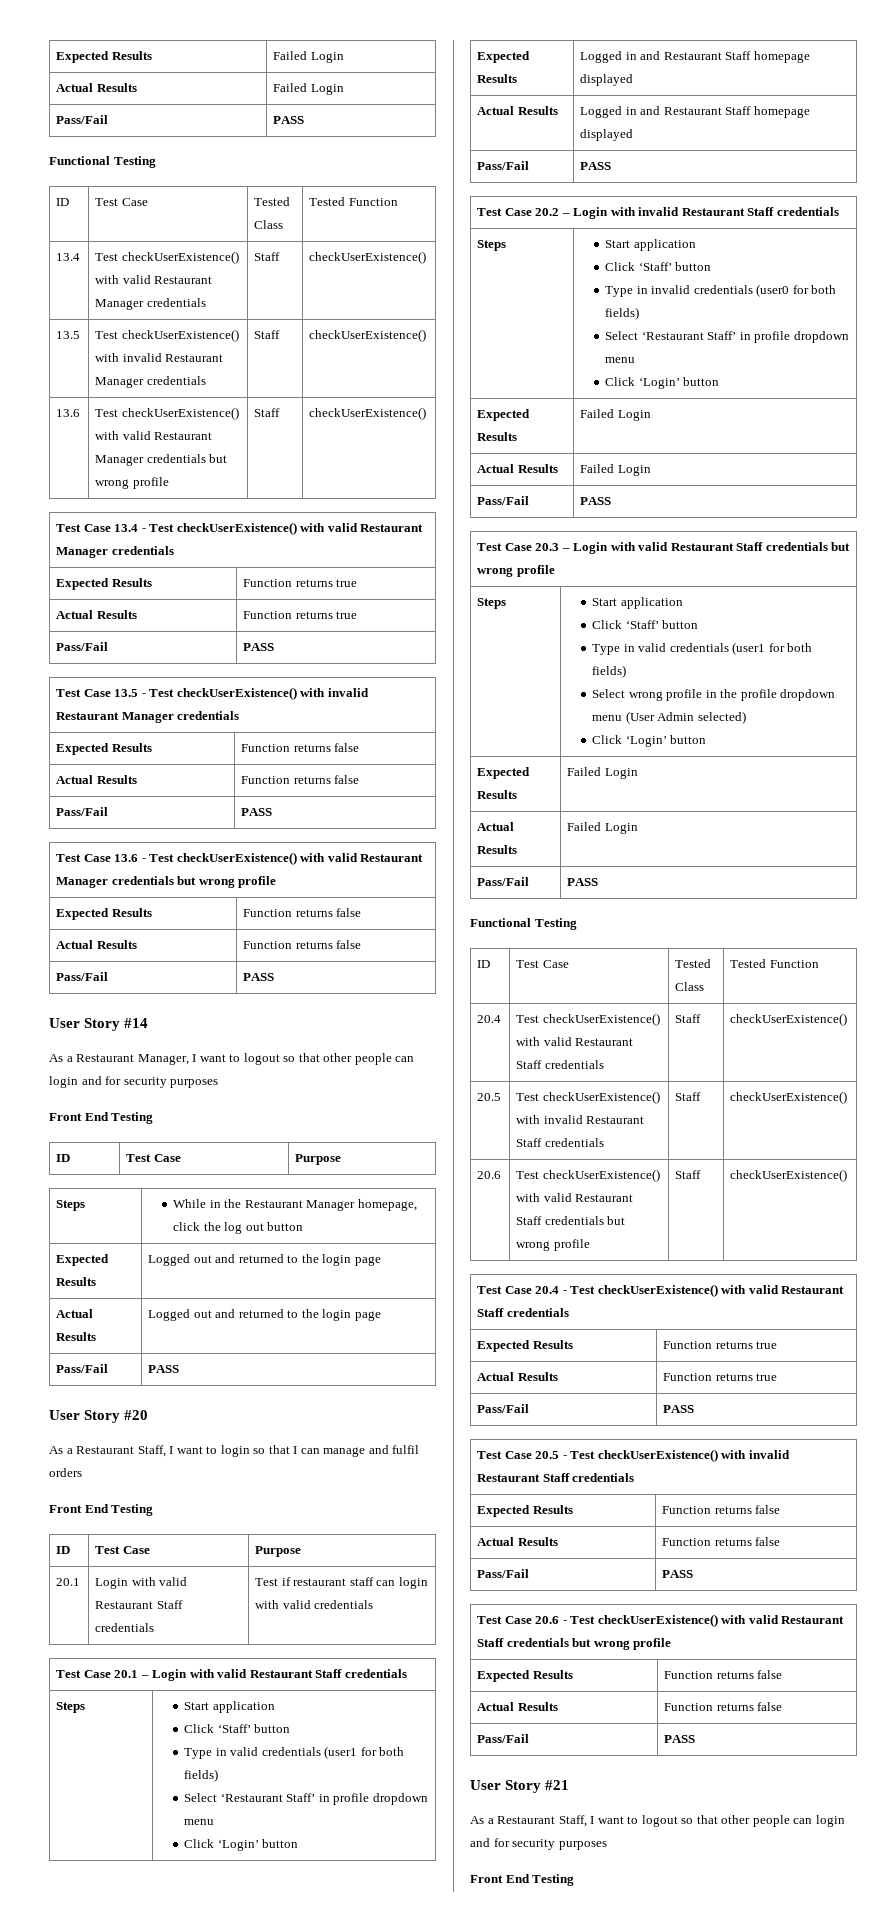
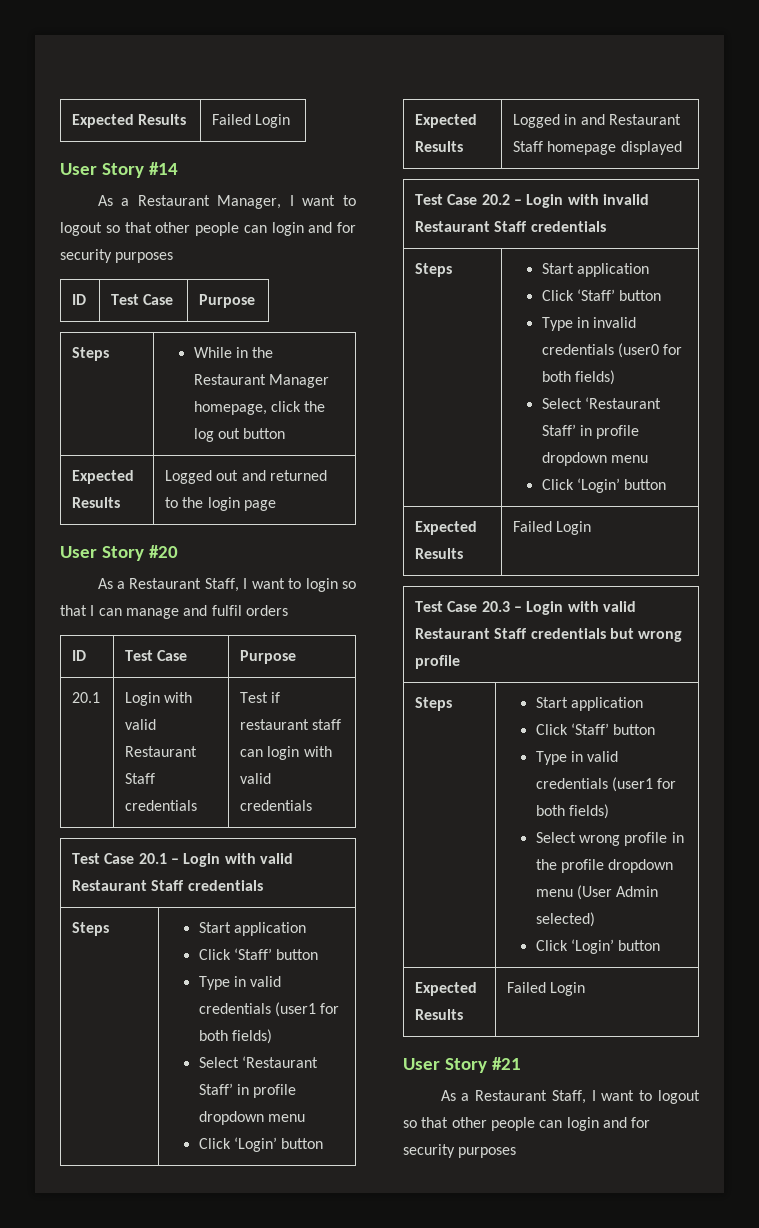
[56,51,152,63] [273,51,344,63] [56,83,137,92] [273,83,344,95] [56,115,109,124] [273,116,305,124] [49,156,156,168] [56,198,70,206] [95,198,148,206] [254,197,291,206] [254,220,284,229] [309,197,398,206] [56,253,81,261] [95,251,239,264] [95,275,213,284] [95,298,206,310] [254,252,281,261] [309,251,427,264] [56,331,81,339] [95,329,239,342] [95,353,224,362] [95,376,206,388] [254,330,281,339] [309,329,427,342] [56,409,81,417] [95,407,239,420] [95,431,213,440] [95,454,228,466] [95,477,169,489] [254,408,281,417] [309,407,427,420] [56,522,424,535] [56,546,174,558] [56,578,152,590] [243,579,358,587] [56,610,137,619] [243,611,358,619] [56,642,109,651] [243,643,275,651] [56,687,369,700] [56,711,240,723] [56,743,152,755] [241,743,360,752] [56,775,137,784] [241,775,360,784] [56,807,109,816] [241,808,273,816] [56,852,424,865] [56,876,277,888] [56,908,152,920] [243,908,362,917] [56,940,137,949] [243,940,362,949] [56,972,109,981] [243,973,275,981] Expected Results | Failed Login // Actual Results | Failed Login // Pass/Fail | PASS // Functional Testing // ID | Test Case | Tested Class | Tested Function // 13.4 | Test checkUserExistence() with valid Restaurant Manager credentials | Staff | checkUserExistence() // 13.5 | Test checkUserExistence() with invalid Restaurant Manager credentials | Staff | checkUserExistence() // 13.6 | Test checkUserExistence() with valid Restaurant Manager credentials but wrong profile | Staff | checkUserExistence() // Test Case 13.4 - Test checkUserExistence() with valid Restaurant Manager credentials // Expected Results | Function returns true // Actual Results | Function returns true // Pass/Fail | PASS // Test Case 13.5 - Test checkUserExistence() with invalid Restaurant Manager credentials // Expected Results | Function returns false // Actual Results | Function returns false // Pass/Fail | PASS // Test Case 13.6 - Test checkUserExistence() with valid Restaurant Manager credentials but wrong profile // Expected Results | Function returns false // Actual Results | Function returns false // Pass/Fail | PASS -> [72,114,187,128] [212,114,291,128] Expected Results | Failed Login
[49,1112,154,1124] // Front End Testing -> (174, 257) none
[56,1309,94,1318] [56,1332,97,1341] [148,1309,381,1321] [56,1364,109,1373] [148,1365,180,1373] // Actual Results | Logged out and returned to the login page // Pass/Fail | PASS -> (276, 505) none
[49,1504,154,1516] // Front End Testing -> (288, 610) none
[477,106,558,115] [580,106,810,118] [580,129,634,141] [477,161,530,170] [580,162,612,170] // Actual Results | Logged in and Restaurant Staff homepage displayed // Pass/Fail | PASS -> (682, 148) none
[477,464,558,473] [580,464,651,476] [477,496,530,505] [580,497,612,505] // Actual Results | Failed Login // Pass/Fail | PASS -> (592, 528) none
[477,822,515,831] [477,845,518,854] [567,822,638,834] [477,877,530,886] [567,878,599,886] [470,918,577,930] [477,960,491,968] [516,960,569,968] [675,959,712,968] [675,982,705,991] [730,959,819,968] [477,1015,502,1023] [516,1013,660,1026] [516,1037,634,1046] [516,1060,604,1069] [675,1014,702,1023] [730,1013,848,1026] [477,1093,502,1101] [516,1091,660,1104] [516,1115,645,1124] [516,1138,604,1147] [675,1092,702,1101] [730,1091,848,1104] [477,1171,502,1179] [516,1169,660,1182] [516,1193,634,1202] [516,1216,626,1225] [516,1239,590,1251] [675,1170,702,1179] [730,1169,848,1182] [477,1284,845,1297] [477,1308,569,1317] [477,1340,573,1352] [663,1341,778,1349] [477,1372,558,1381] [663,1373,778,1381] [477,1404,530,1413] [663,1405,695,1413] [477,1449,790,1462] [477,1473,635,1482] [477,1505,573,1517] [662,1505,781,1514] [477,1537,558,1546] [662,1537,781,1546] [477,1569,530,1578] [662,1570,694,1578] [477,1614,845,1627] [477,1638,672,1650] [477,1670,573,1682] [664,1670,783,1679] [477,1702,558,1711] [664,1702,783,1711] [477,1734,530,1743] [664,1735,696,1743] // Actual Results | Failed Login // Pass/Fail | PASS // Functional Testing // ID | Test Case | Tested Class | Tested Function // 20.4 | Test checkUserExistence() with valid Restaurant Staff credentials | Staff | checkUserExistence() // 20.5 | Test checkUserExistence() with invalid Restaurant Staff credentials | Staff | checkUserExistence() // 20.6 | Test checkUserExistence() with valid Restaurant Staff credentials but wrong profile | Staff | checkUserExistence() // Test Case 20.4 - Test checkUserExistence() with valid Restaurant Staff credentials // Expected Results | Function returns true // Actual Results | Function returns true // Pass/Fail | PASS // Test Case 20.5 - Test checkUserExistence() with invalid Restaurant Staff credentials // Expected Results | Function returns false // Actual Results | Function returns false // Pass/Fail | PASS // Test Case 20.6 - Test checkUserExistence() with valid Restaurant Staff credentials but wrong profile // Expected Results | Function returns false // Actual Results | Function returns false // Pass/Fail | PASS -> (586, 989) none
[470,1874,575,1886] // Front End Testing -> (517, 1152) none

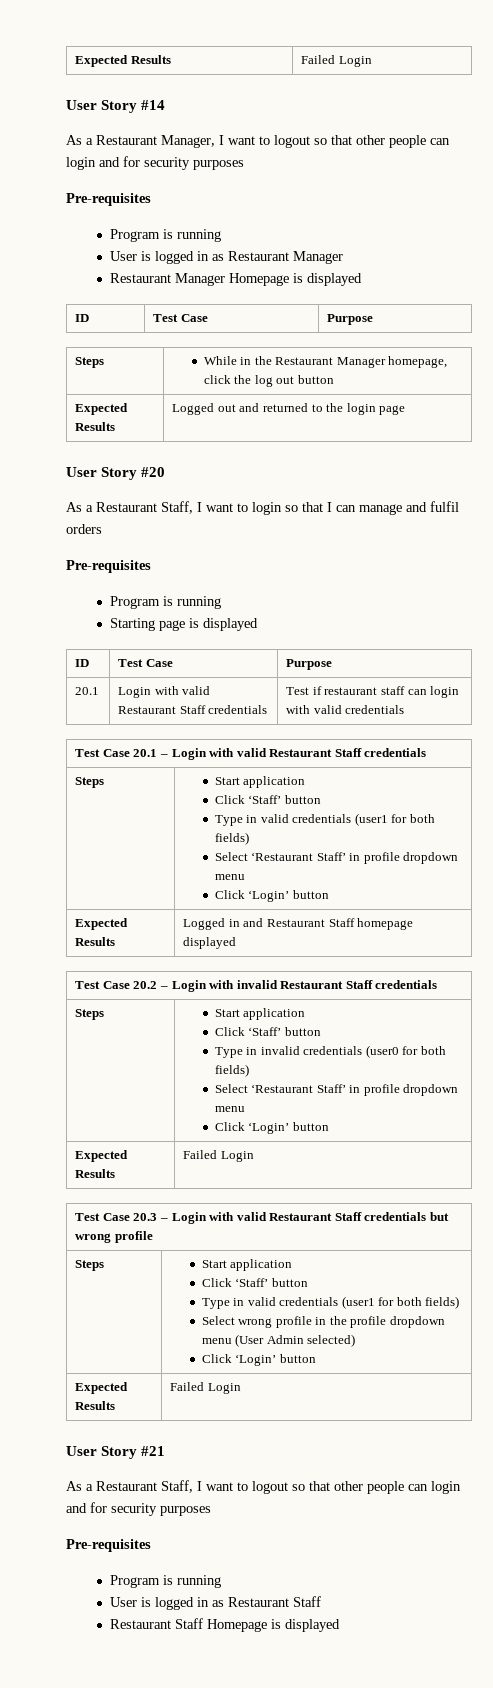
(174, 257) none -> [66,193,151,206] [109,229,221,242] [109,251,343,264] [109,273,362,286] // Pre-requisites // Program is running // User is logged in as Restaurant Manager // Restaurant Manager Homepage is displayed
(288, 610) none -> [66,560,151,573] [109,596,221,609] [109,618,258,631] // Pre-requisites // Program is running // Starting page is displayed
(517, 1152) none -> [66,1539,151,1552] [109,1575,221,1588] [109,1596,321,1610] [109,1618,340,1632] // Pre-requisites // Program is running // User is logged in as Restaurant Staff // Restaurant Staff Homepage is displayed

